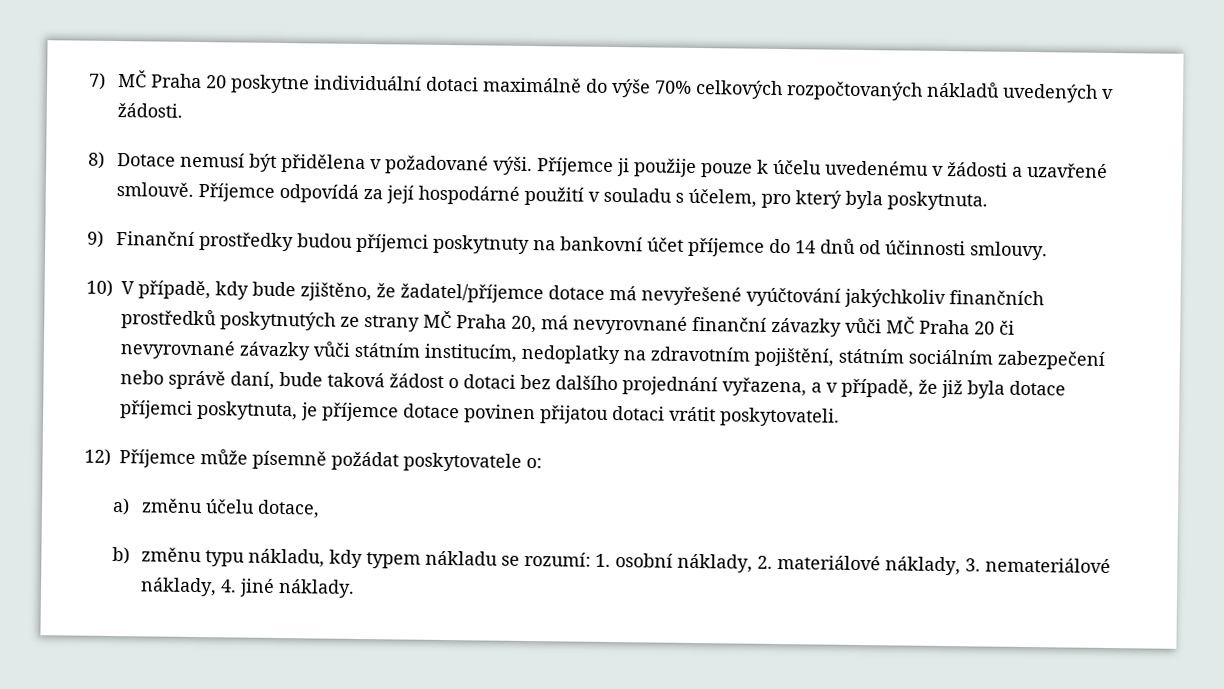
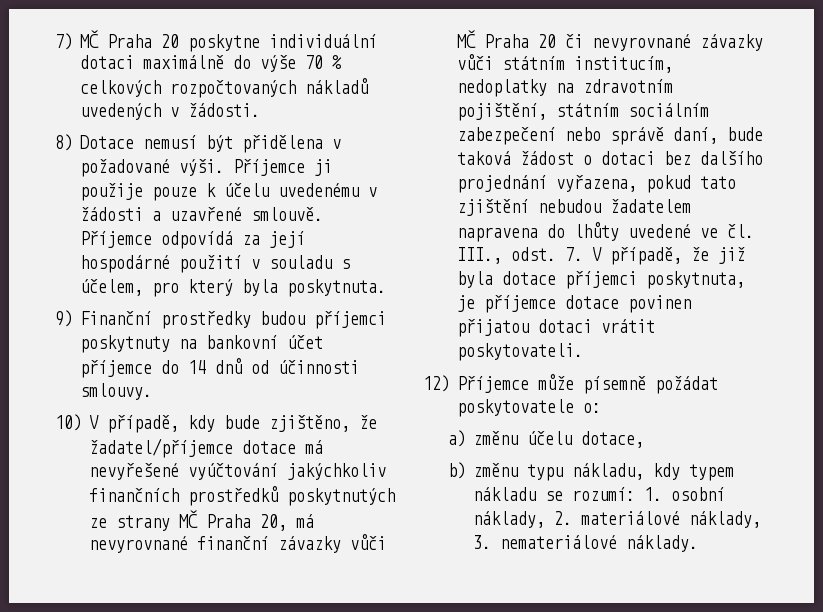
[655,80,693,94] 70% -> [305,55,343,69] 70 %
[811,382,838,393] a v -> [646,175,736,193] [457,199,691,216] [457,222,754,242] [457,247,602,264] pokud tato zjištění nebudou žadatelem napravena do lhůty uvedené ve čl. III., odst. 7. V
[140,577,276,597] náklady, 4. jiné -> (618, 542) none

